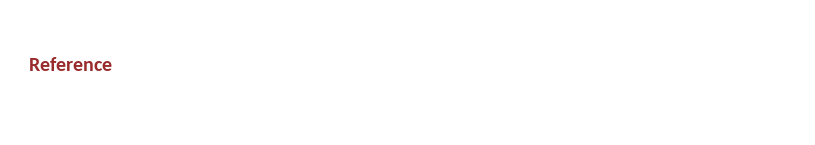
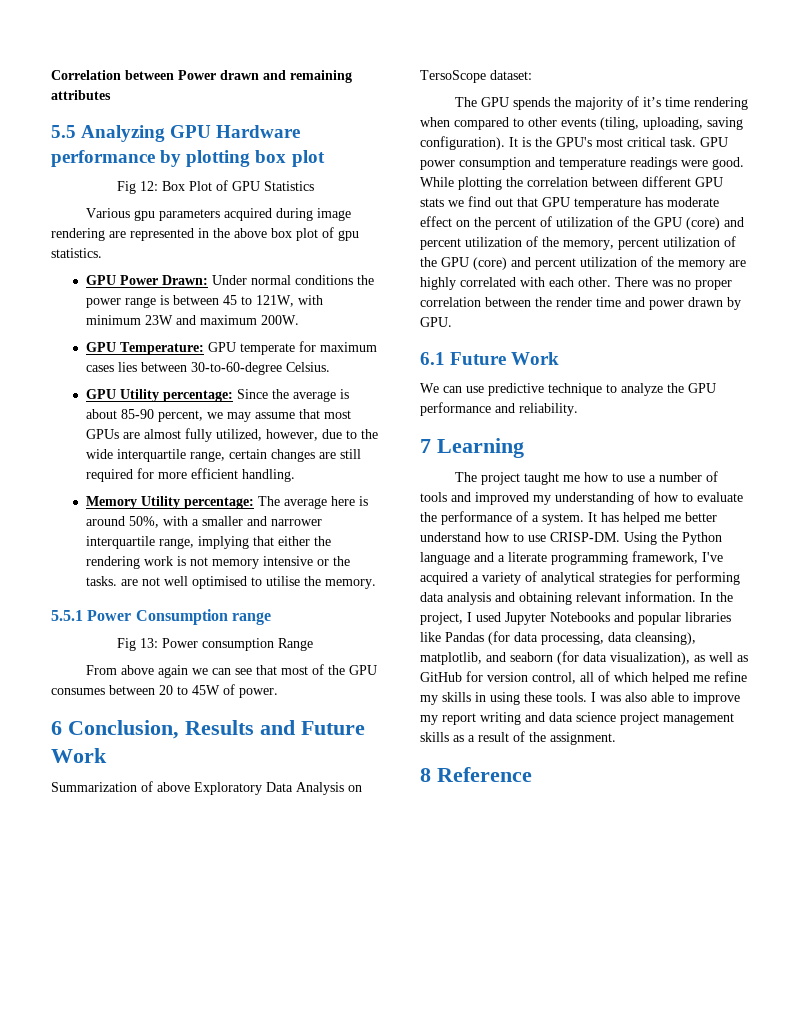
(29, 64) none -> [51,70,352,83] [51,90,111,100] [51,125,301,142] [51,150,325,167] [116,180,314,194] [85,208,351,221] [51,227,359,241] [51,248,102,258] [85,275,374,285] [85,295,323,308] [85,315,299,325] [85,341,377,355] [85,362,330,375] [85,389,349,402] [85,409,351,422] [85,428,378,442] [85,449,361,462] [85,468,295,482] [85,496,368,509] [85,516,322,528] [85,536,331,549] [85,556,350,569] [85,576,376,589] [51,609,271,625] [117,638,313,651] [85,664,377,678] [51,684,278,698] [51,720,365,739] [51,748,107,763] [51,781,362,795] [420,70,532,83] [454,96,748,110] [420,117,743,130] [420,136,728,150] [420,157,744,170] [420,176,723,190] [420,196,719,210] [420,216,744,230] [420,236,736,250] [420,256,746,270] [420,277,732,290] [420,297,741,310] [420,317,452,327] [420,352,560,365] [420,383,716,396] [420,402,578,416] [420,438,524,458] [454,471,718,485] [420,491,743,505] [420,511,717,525] [420,532,722,545] [420,551,723,565] [420,571,740,585] [420,591,733,605] [420,612,731,625] [420,631,696,645] [420,651,748,665] [420,671,747,685] [420,692,740,705] [420,712,734,725] [420,731,616,745] [420,768,431,782] Correlation between Power drawn and remaining attributes // 5.5 Analyzing GPU Hardware performance by plotting box plot // Fig 12: Box Plot of GPU Statistics // Various gpu parameters acquired during image rendering are represented in the above box plot of gpu statistics. // GPU Power Drawn: Under normal conditions the power range is between 45 to 121W, with minimum 23W and maximum 200W. // GPU Temperature: GPU temperate for maximum cases lies between 30-to-60-degree Celsius. // GPU Utility percentage: Since the average is about 85-90 percent, we may assume that most GPUs are almost fully utilized, however, due to the wide interquartile range, certain changes are still required for more efficient handling. // Memory Utility percentage: The average here is around 50%, with a smaller and narrower interquartile range, implying that either the rendering work is not memory intensive or the tasks. are not well optimised to utilise the memory. // 5.5.1 Power Consumption range // Fig 13: Power consumption Range // From above again we can see that most of the GPU consumes between 20 to 45W of power. // 6 Conclusion, Results and Future Work // Summarization of above Exploratory Data Analysis on TersoScope dataset: // The GPU spends the majority of it’s time rendering when compared to other events (tiling, uploading, saving configuration). It is the GPU's most critical task. GPU power consumption and temperature readings were good. While plotting the correlation between different GPU stats we find out that GPU temperature has moderate effect on the percent of utilization of the GPU (core) and percent utilization of the memory, percent utilization of the GPU (core) and percent utilization of the memory are highly correlated with each other. There was no proper correlation between the render time and power drawn by GPU. // 6.1 Future Work // We can use predictive technique to analyze the GPU performance and reliability. // 7 Learning // The project taught me how to use a number of tools and improved my understanding of how to evaluate the performance of a system. It has helped me better understand how to use CRISP-DM. Using the Python language and a literate programming framework, I've acquired a variety of analytical strategies for performing data analysis and obtaining relevant information. In the project, I used Jupyter Notebooks and popular libraries like Pandas (for data processing, data cleansing), matplotlib, and seaborn (for data visualization), as well as GitHub for version control, all of which helped me refine my skills in using these tools. I was also able to improve my report writing and data science project management skills as a result of the assignment. // 8

